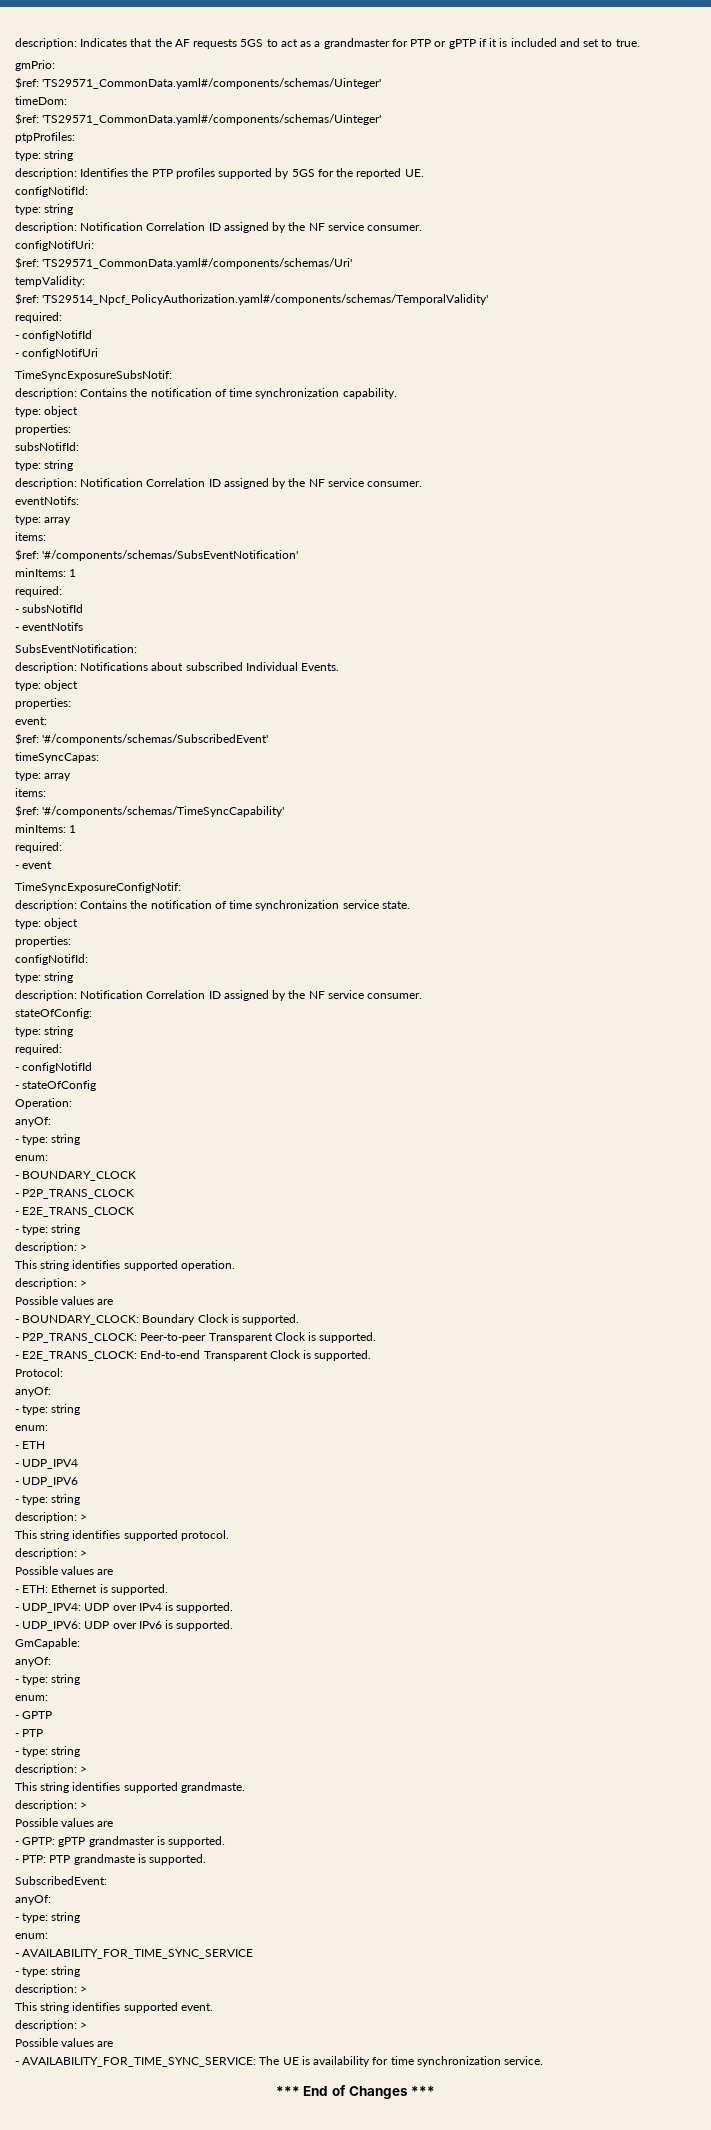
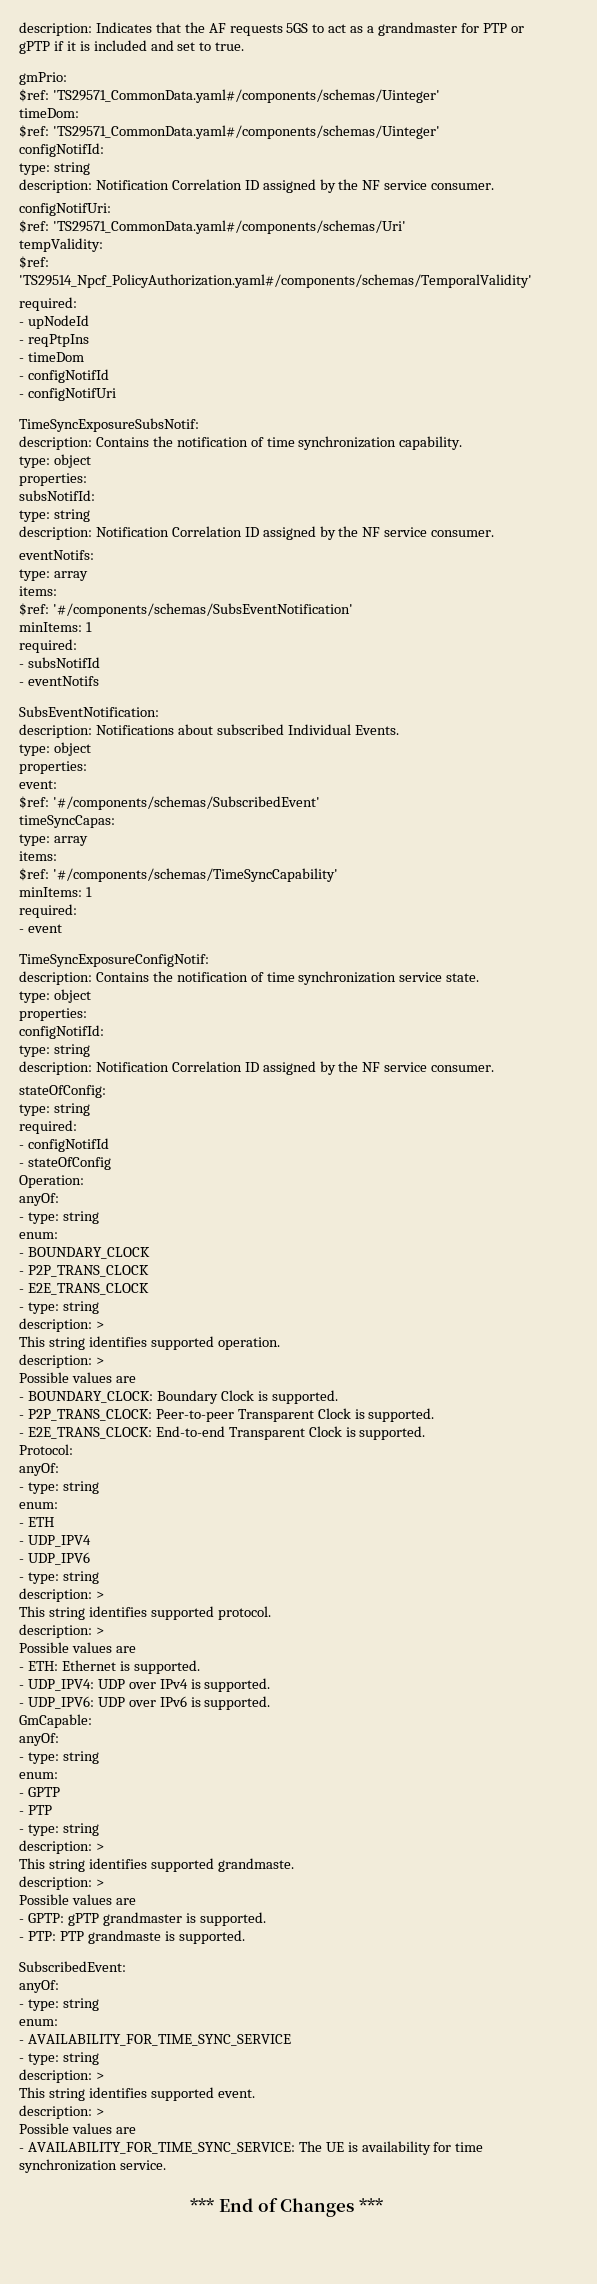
[15,132,75,143] [15,150,74,161] [15,168,424,179] // ptpProfiles: // type: string // description: Identifies the PTP profiles supported by 5GS for the reported UE. -> (440, 132) none
(62, 317) none -> [19,315,89,329] [19,334,89,347] [19,352,84,362] // - upNodeId // - reqPtpIns // - timeDom

